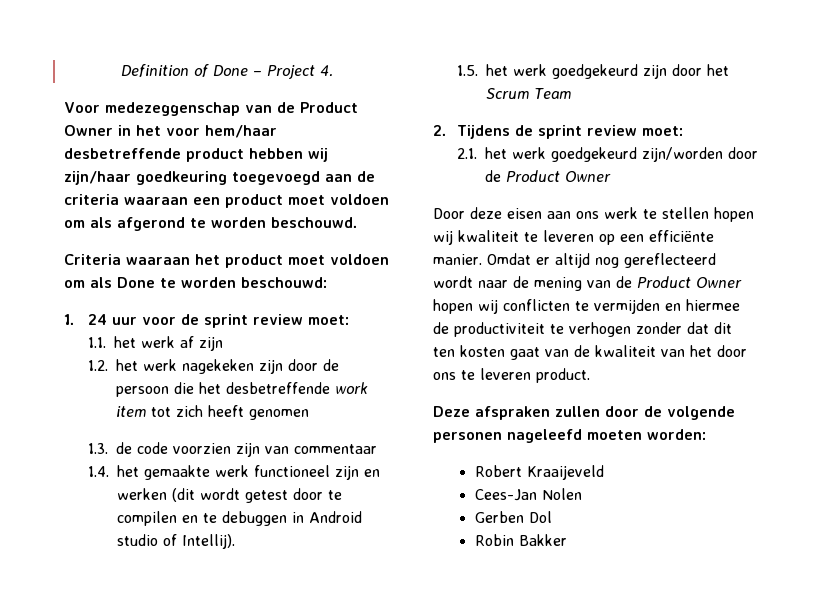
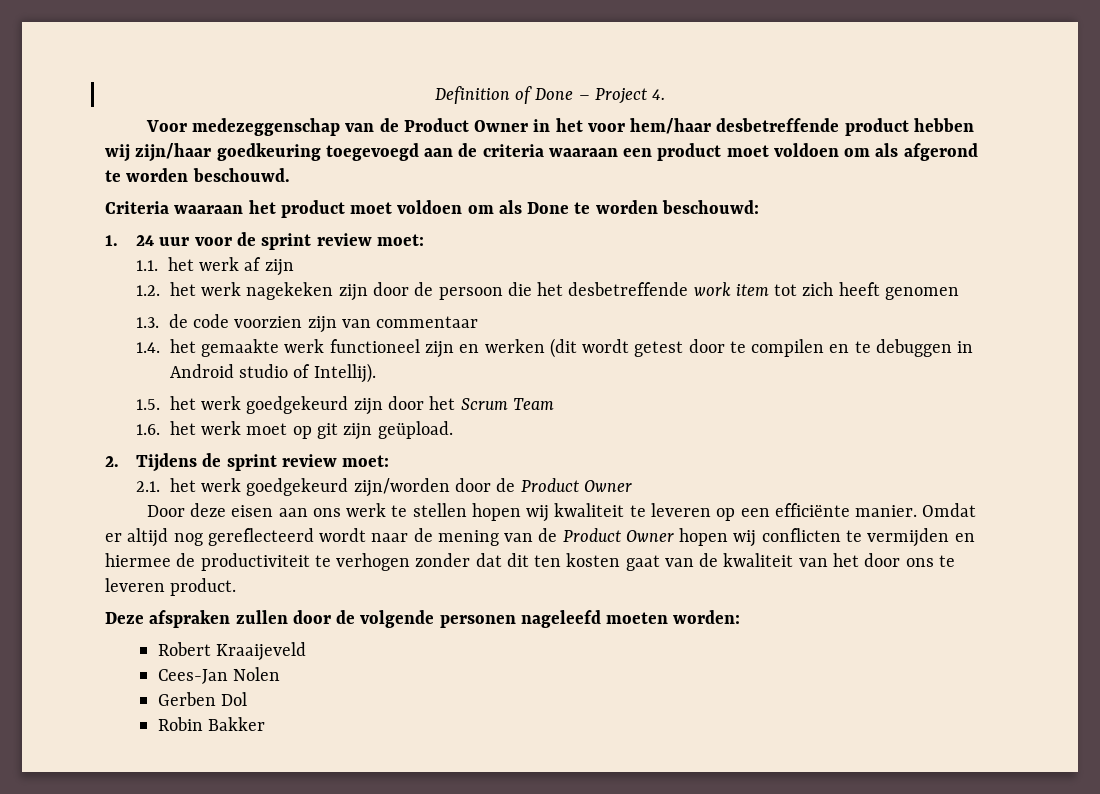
(571, 93) none -> [136,421,453,440] // 1.6. het werk moet op git zijn geüpload.

